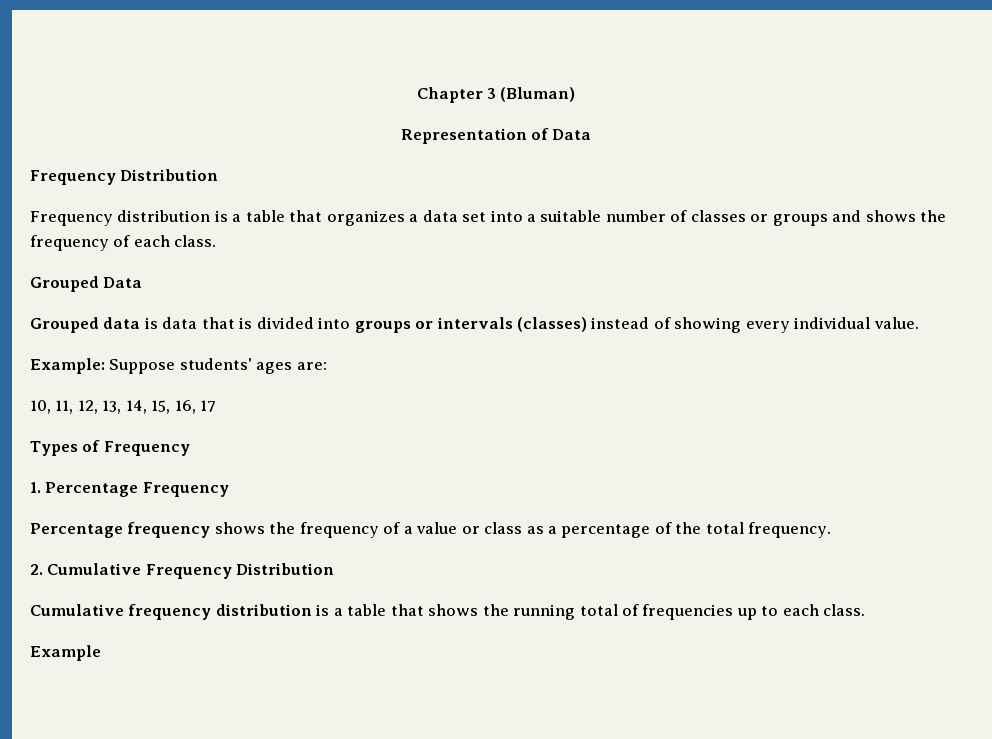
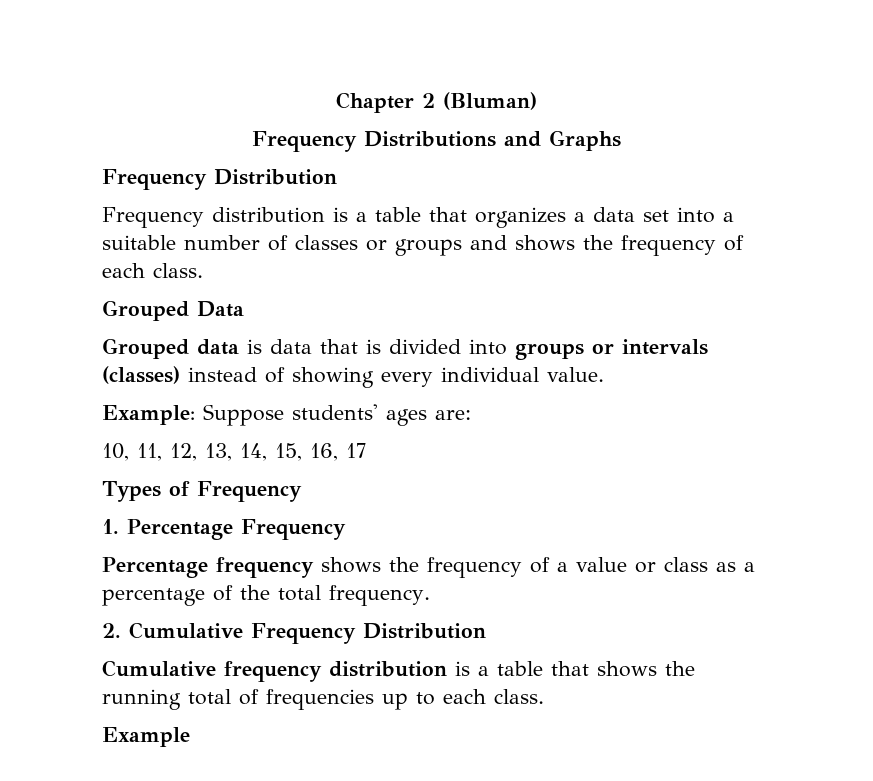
[487,88,496,99] 3 -> [422,93,435,108] 2
[400,128,592,144] Representation of Data -> [252,130,621,152] Frequency Distributions and Graphs

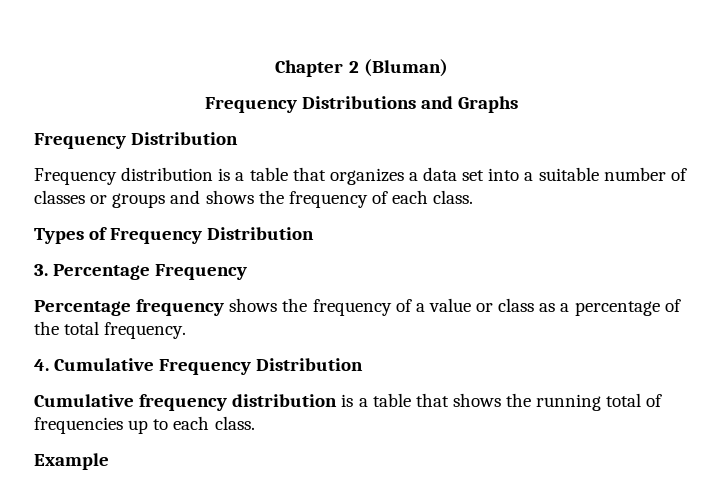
[102,300,244,321] [102,338,708,360] [102,366,604,388] [102,404,471,426] [102,443,366,461] // Grouped Data // Grouped data is data that is divided into groups or intervals (classes) instead of showing every individual value. // Example: Suppose students' ages are: // 10, 11, 12, 13, 14, 15, 16, 17 -> (474, 197) none
[102,519,119,534] // 1. -> [207,227,315,240] [34,264,48,276] Distribution // 3.
[102,623,121,638] 2. -> [34,359,49,371] 4.

